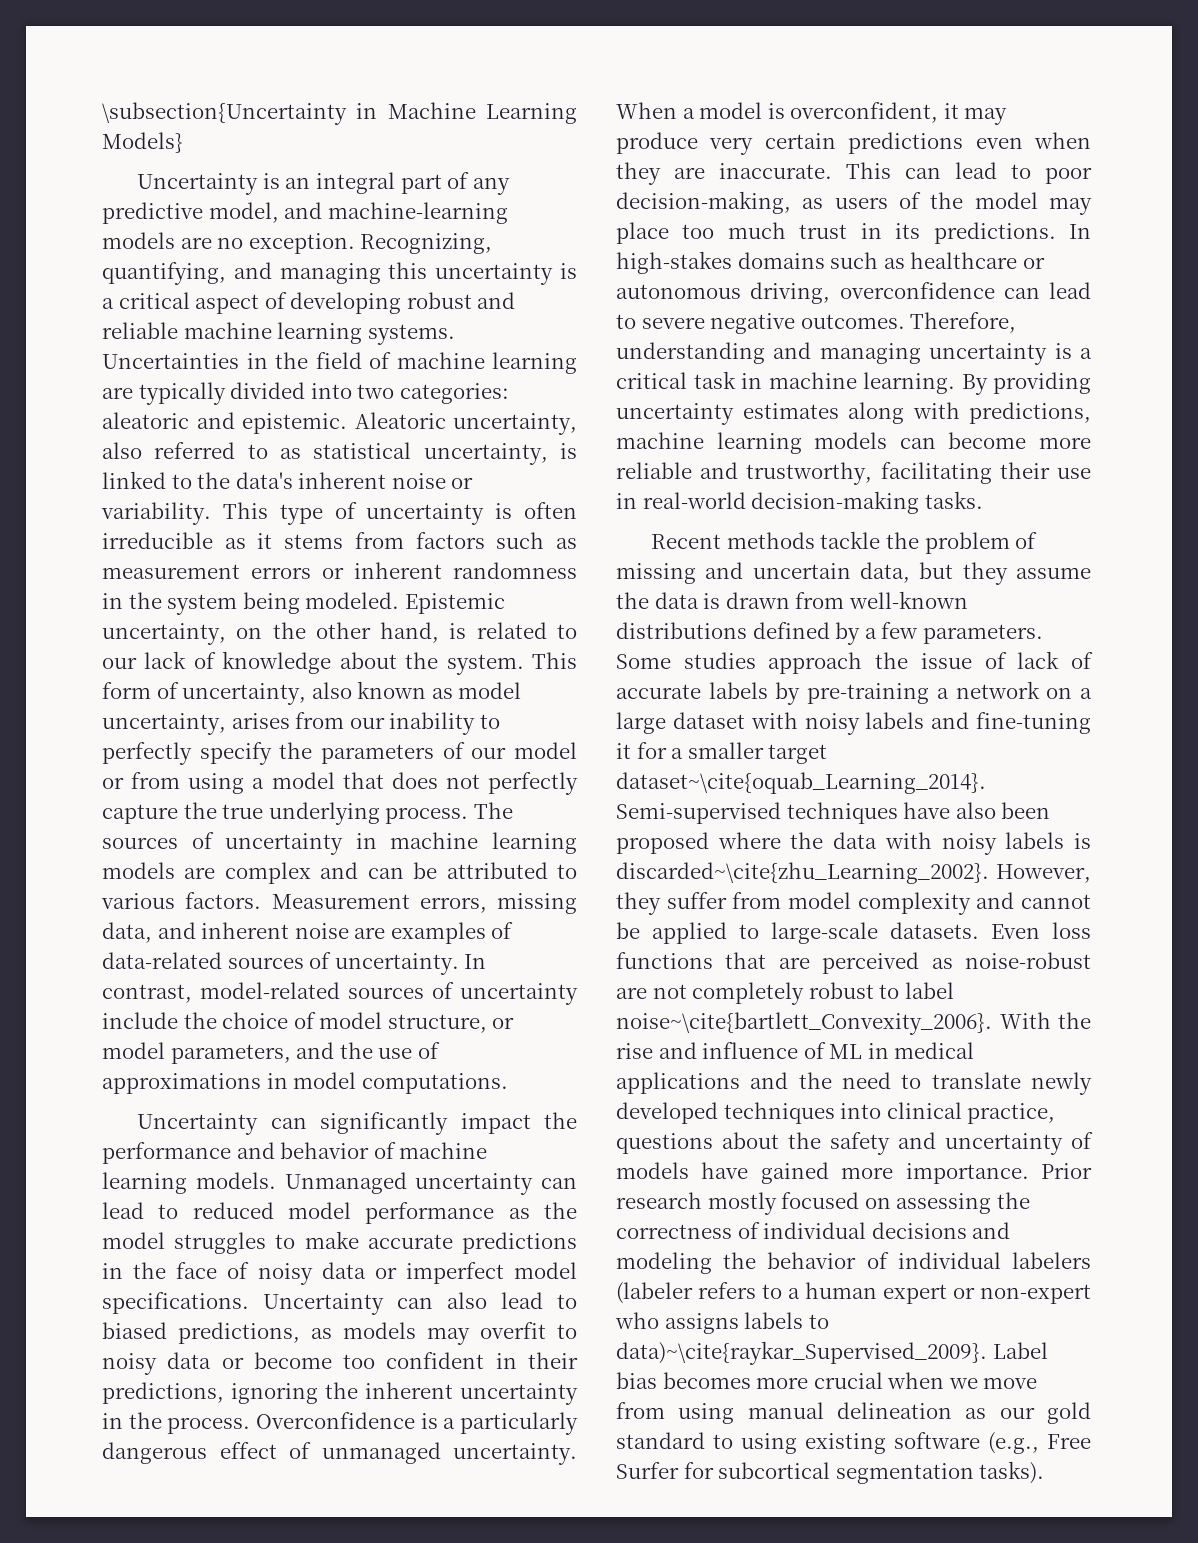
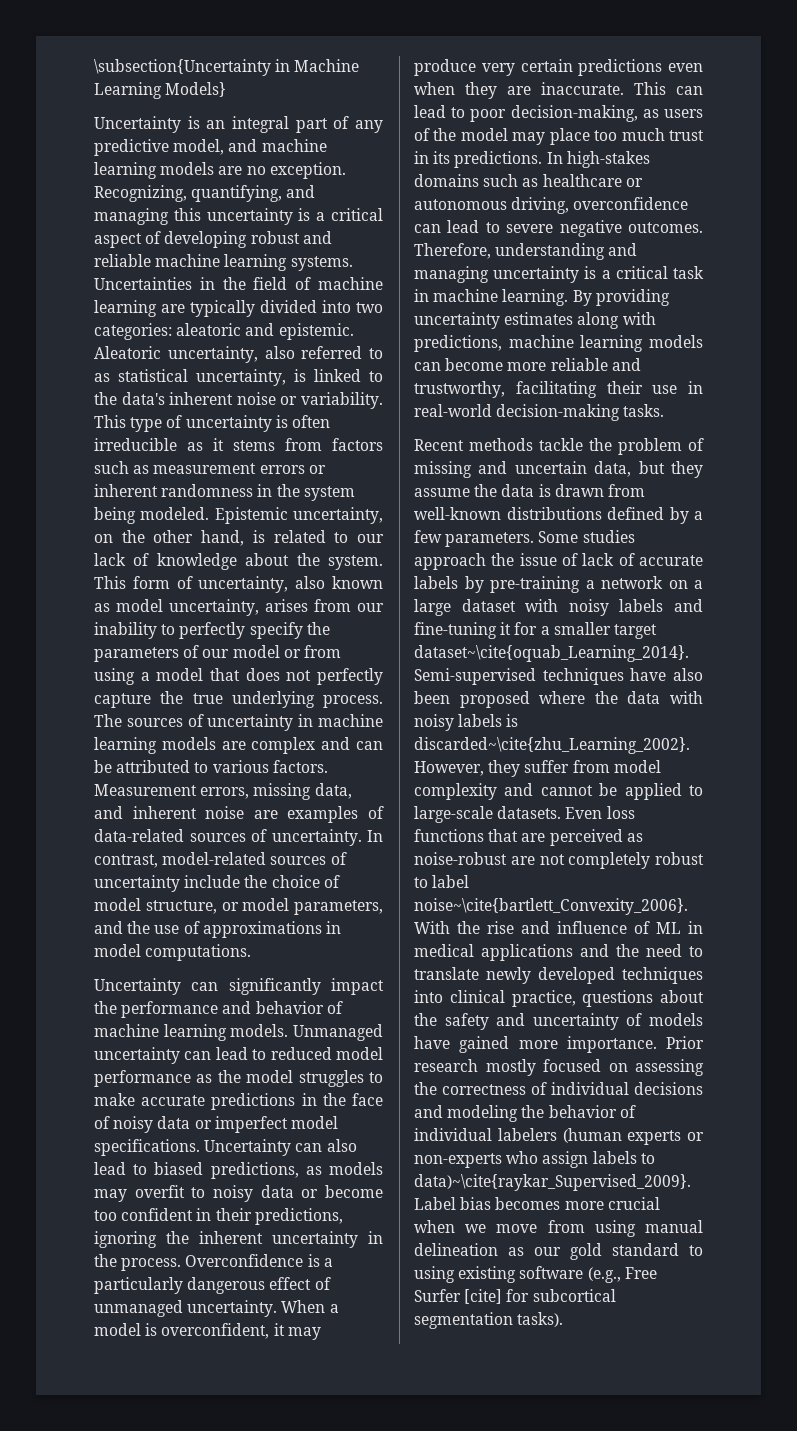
[327,202,508,224] machine-learning -> [261,139,327,152] [94,162,157,179] machine learning
[616,1282,1091,1304] [615,1312,739,1334] (labeler refers to a human expert or non-expert who assigns -> [562,1128,704,1145] [414,1151,589,1168] (human experts or non-experts who assign
(679, 1470) none -> [464,1289,503,1304] [cite]

